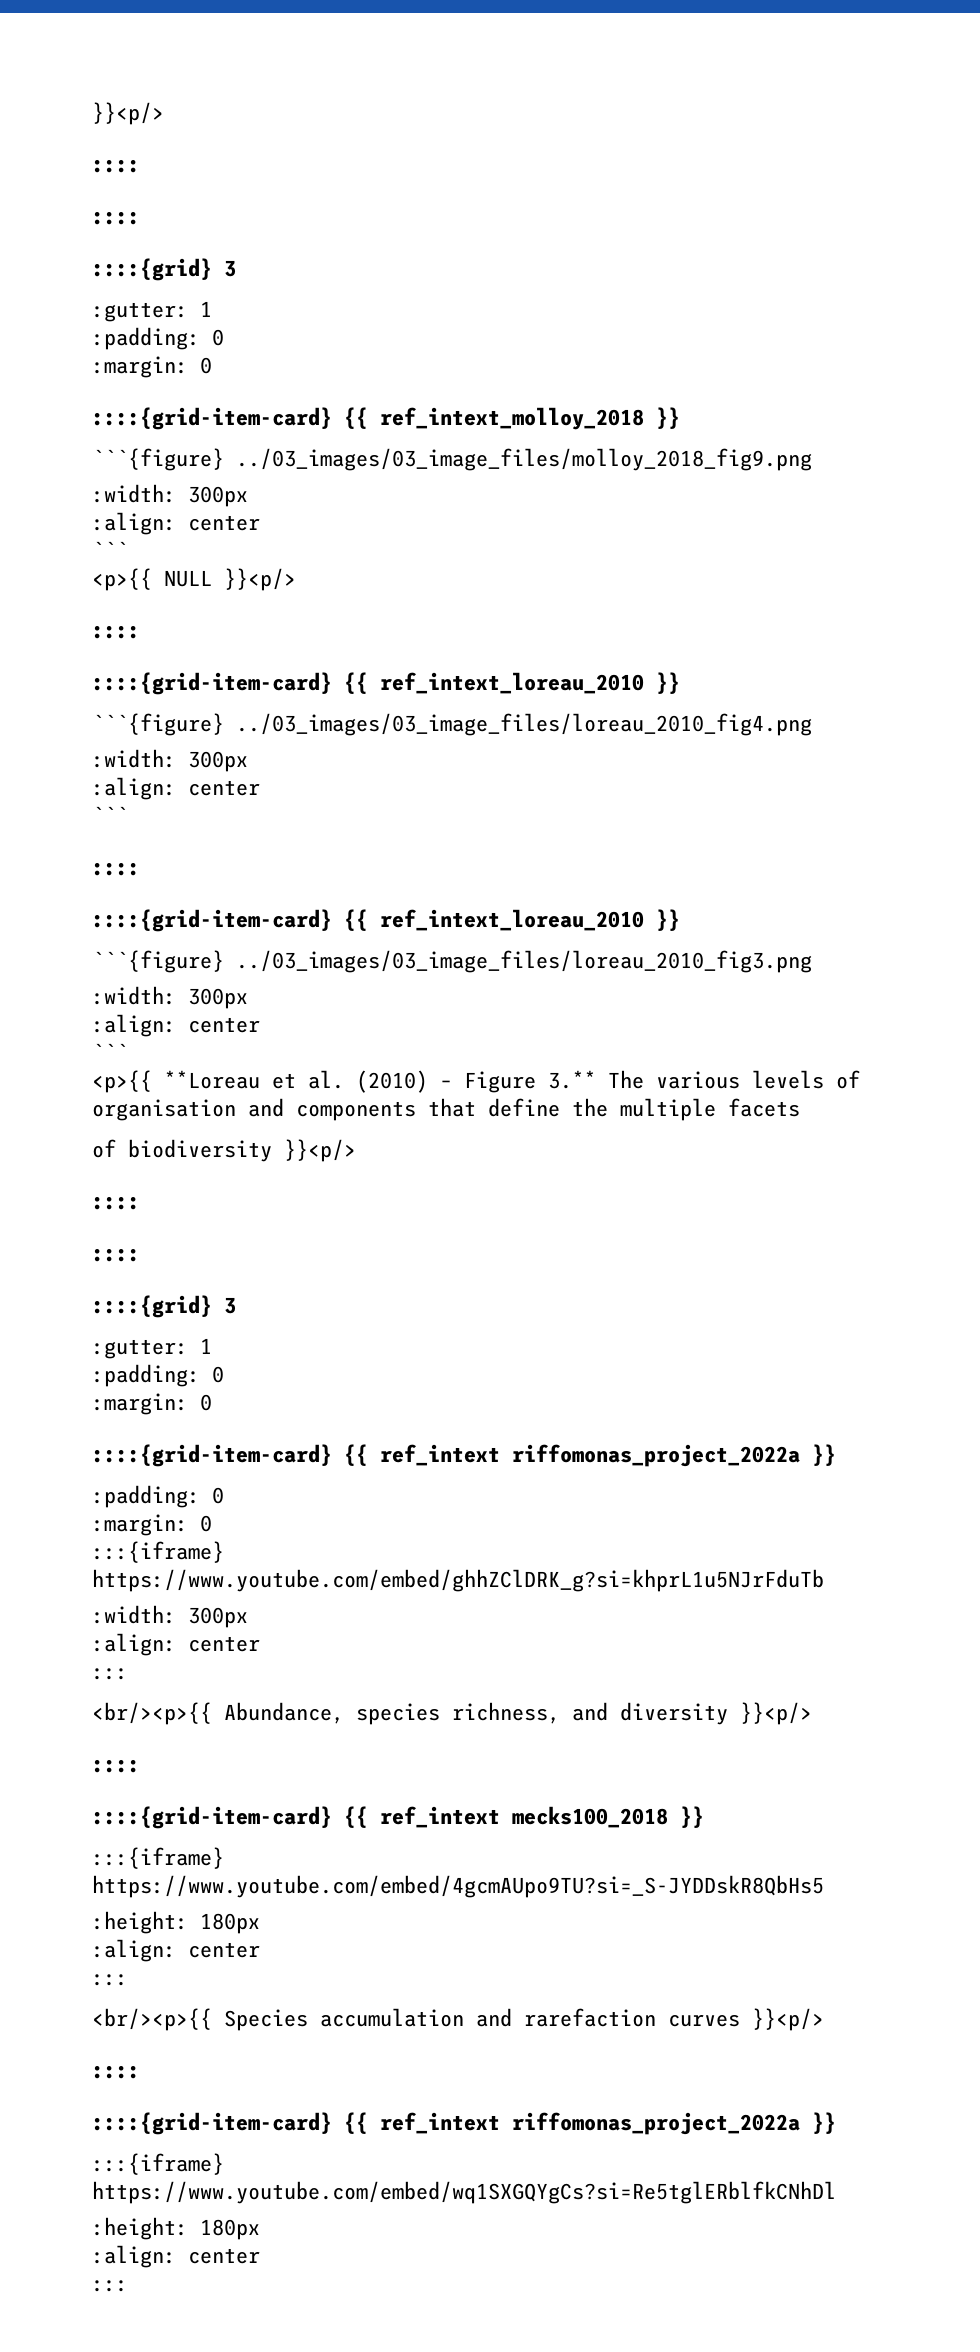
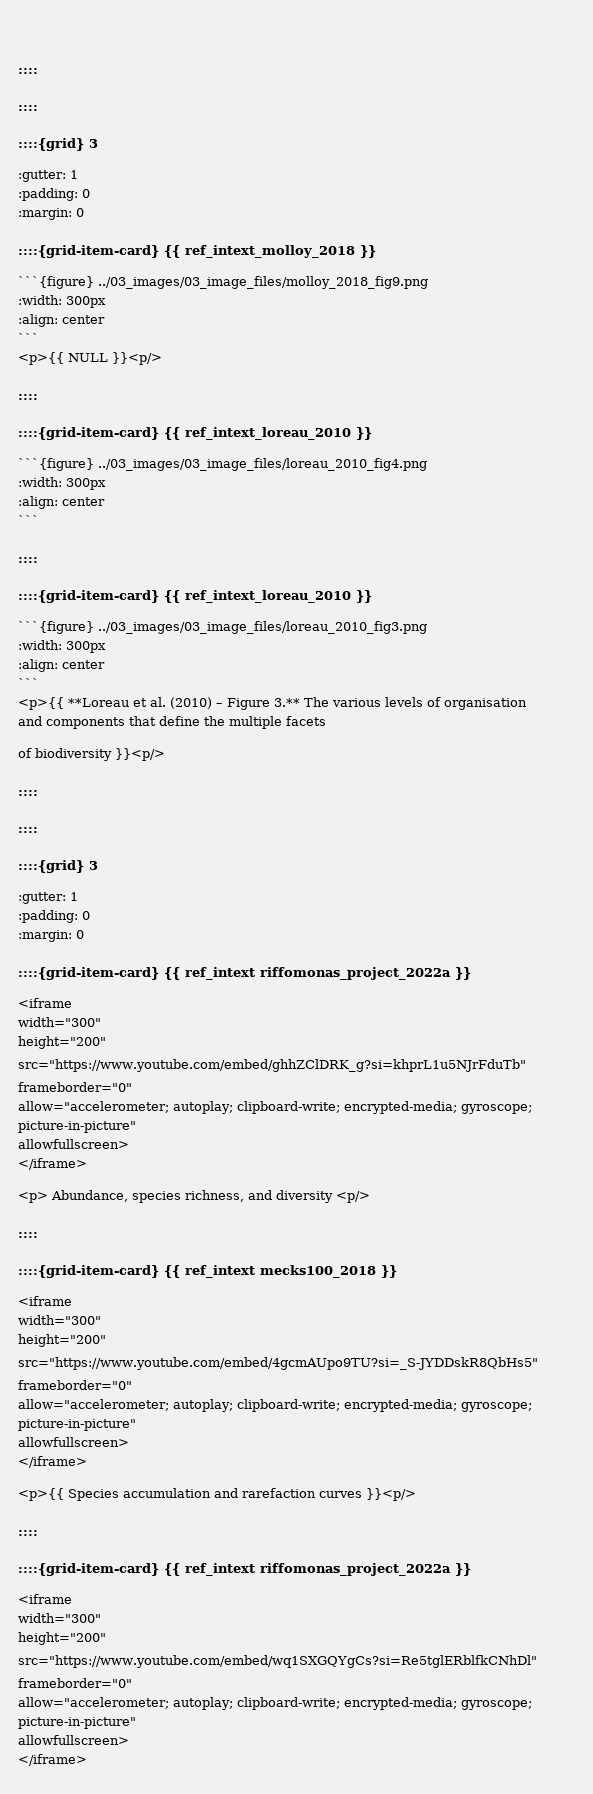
[92,102,164,125] }}<p/> // -> (18, 71) none
[92,1485,224,1508] [92,1514,212,1536] [92,1541,224,1563] [92,1569,824,1592] [92,1605,248,1628] [92,1633,260,1656] [92,1668,128,1680] [92,1702,212,1725] :padding: 0 // :margin: 0 // :::{iframe} https://www.youtube.com/embed/ghhZClDRK_g?si=khprL1u5NJrFduTb // :width: 300px // :align: center // ::: // <br/><p>{{ -> [18,998,72,1008] [18,1017,101,1027] [18,1036,106,1049] [18,1059,526,1072] [18,1082,132,1092] [18,1101,532,1114] [18,1121,136,1133] [18,1139,129,1149] [18,1158,87,1170] [18,1192,48,1203] <iframe // width="300" // height="200" // src="https://www.youtube.com/embed/ghhZClDRK_g?si=khprL1u5NJrFduTb" // frameborder="0" // allow="accelerometer; autoplay; clipboard-write; encrypted-media; gyroscope; picture-in-picture" // allowfullscreen> // </iframe> // <p>
[740,1702,812,1725] }}<p/> -> [336,1191,370,1203] <p/>
[92,1847,224,1869] [92,1875,824,1898] [92,1911,260,1934] [92,1939,260,1962] [92,1974,128,1986] [92,2008,212,2031] :::{iframe} https://www.youtube.com/embed/4gcmAUpo9TU?si=_S-JYDDskR8QbHs5 // :height: 180px // :align: center // ::: // <br/><p>{{ -> [18,1296,72,1306] [18,1315,101,1325] [18,1334,106,1347] [18,1357,538,1370] [18,1380,132,1390] [18,1399,532,1412] [18,1419,136,1431] [18,1437,129,1447] [18,1456,87,1468] [18,1488,64,1501] <iframe // width="300" // height="200" // src="https://www.youtube.com/embed/4gcmAUpo9TU?si=_S-JYDDskR8QbHs5" // frameborder="0" // allow="accelerometer; autoplay; clipboard-write; encrypted-media; gyroscope; picture-in-picture" // allowfullscreen> // </iframe> // <p>{{
[92,2153,224,2175] [92,2181,836,2204] [92,2217,260,2240] [92,2245,260,2268] [92,2280,128,2292] :::{iframe} https://www.youtube.com/embed/wq1SXGQYgCs?si=Re5tglERblfkCNhDl // :height: 180px // :align: center // ::: -> [18,1594,72,1604] [18,1613,101,1623] [18,1632,106,1645] [18,1655,537,1668] [18,1678,132,1688] [18,1697,532,1710] [18,1717,136,1729] [18,1735,129,1745] [18,1754,87,1766] <iframe // width="300" // height="200" // src="https://www.youtube.com/embed/wq1SXGQYgCs?si=Re5tglERblfkCNhDl" // frameborder="0" // allow="accelerometer; autoplay; clipboard-write; encrypted-media; gyroscope; picture-in-picture" // allowfullscreen> // </iframe>

